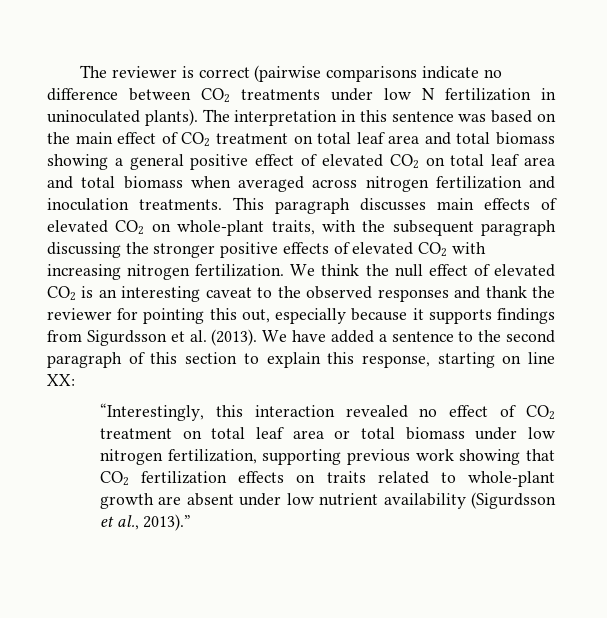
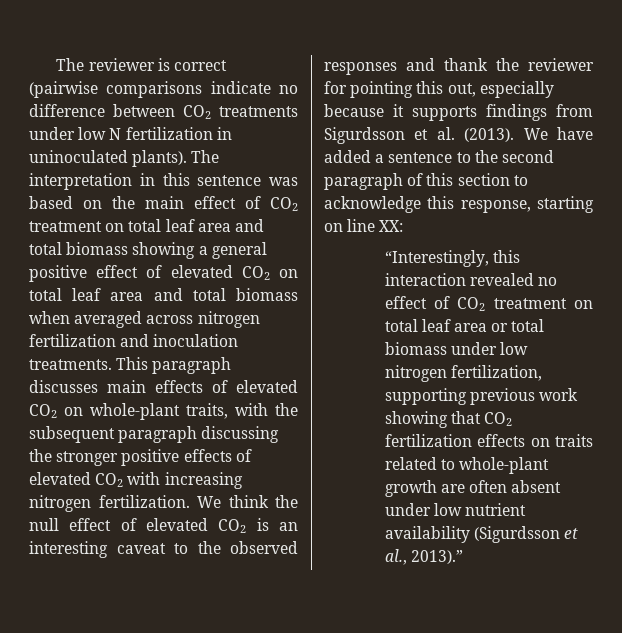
[266,352,321,368] explain -> [324,196,421,213] acknowledge
(182, 500) none -> [468,480,507,493] often

